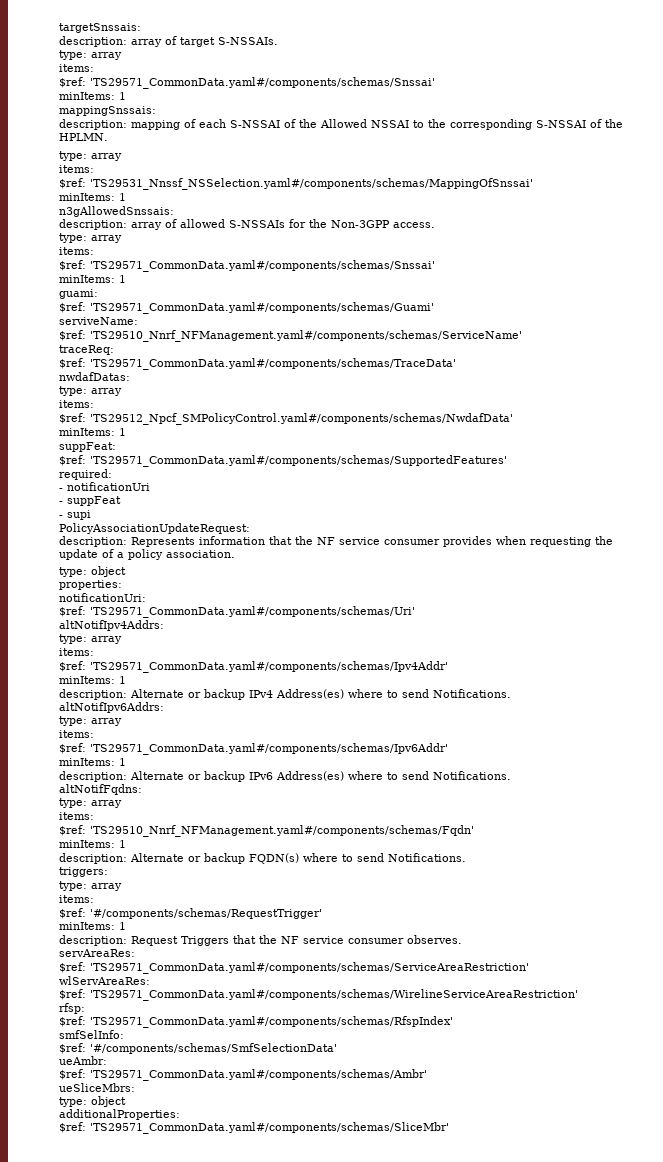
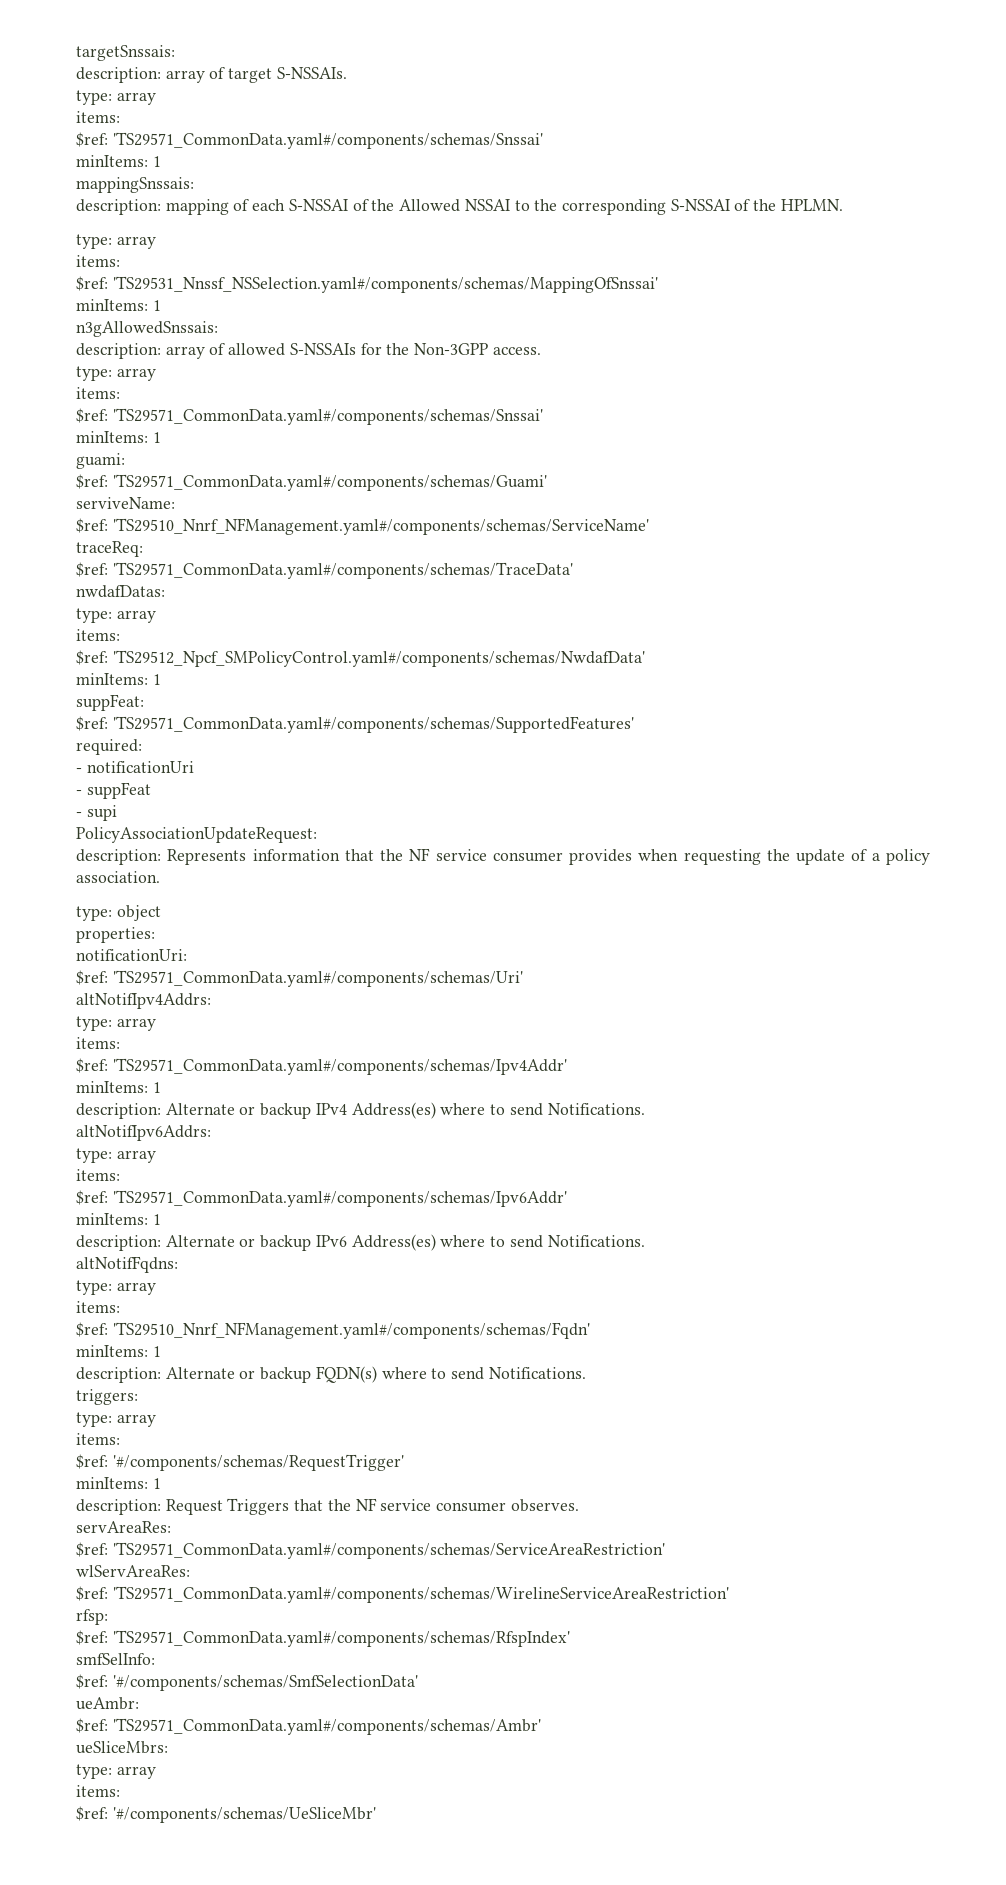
[91,1096,126,1107] [59,1109,180,1120] [59,1122,449,1134] object // additionalProperties: // $ref: 'TS29571_CommonData.yaml#/components/schemas/SliceMbr' -> [116,1766,156,1779] [76,1785,120,1797] [76,1806,376,1823] array // items: // $ref: '#/components/schemas/UeSliceMbr'

